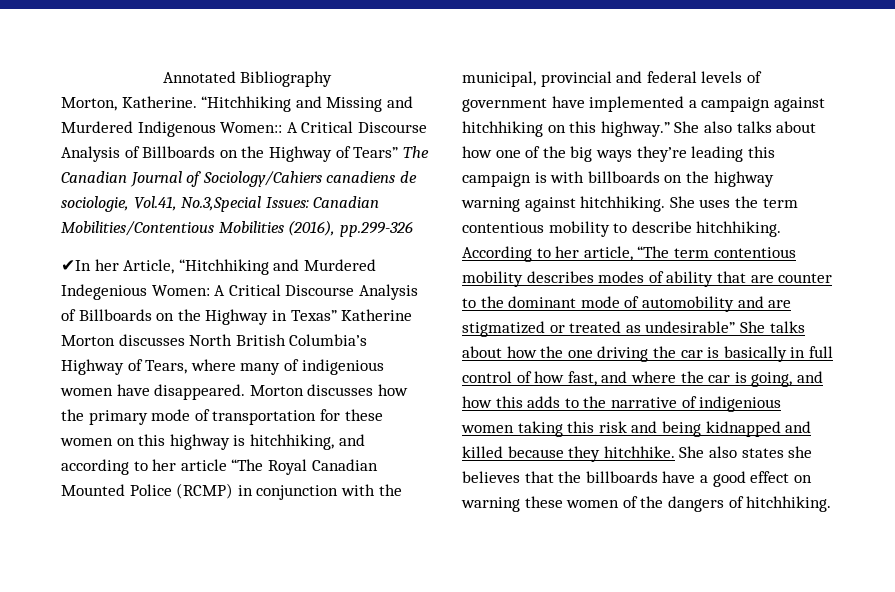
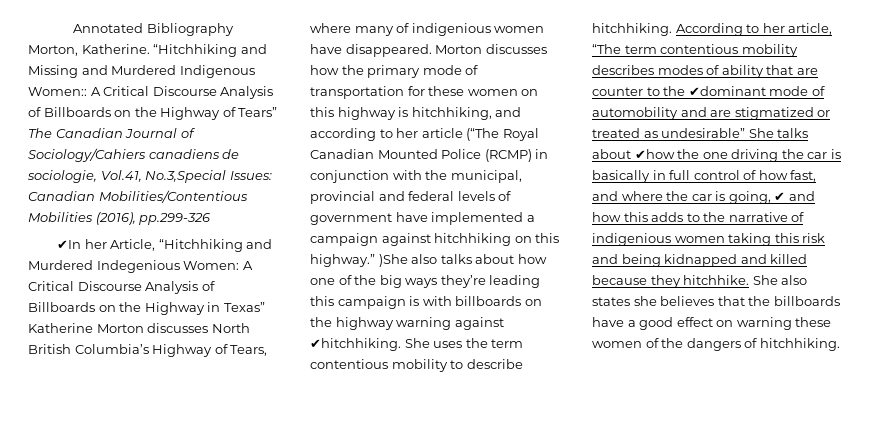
[231,459,264,471] “The -> [466,128,500,141] (“The
[674,121,700,133] She -> [378,254,408,267] )She
[580,196,666,212] hitchhiking. -> [310,338,401,351] ✔hitchhiking.
[508,296,577,308] dominant -> [688,86,766,96] ✔dominant
[506,346,537,358] how -> [634,149,675,159] ✔how
(793, 379) none -> [774,192,786,201] ✔

